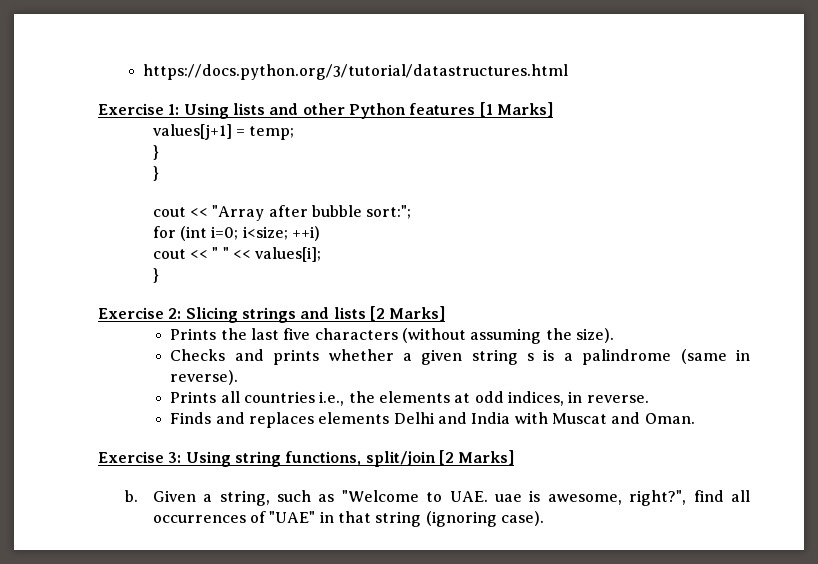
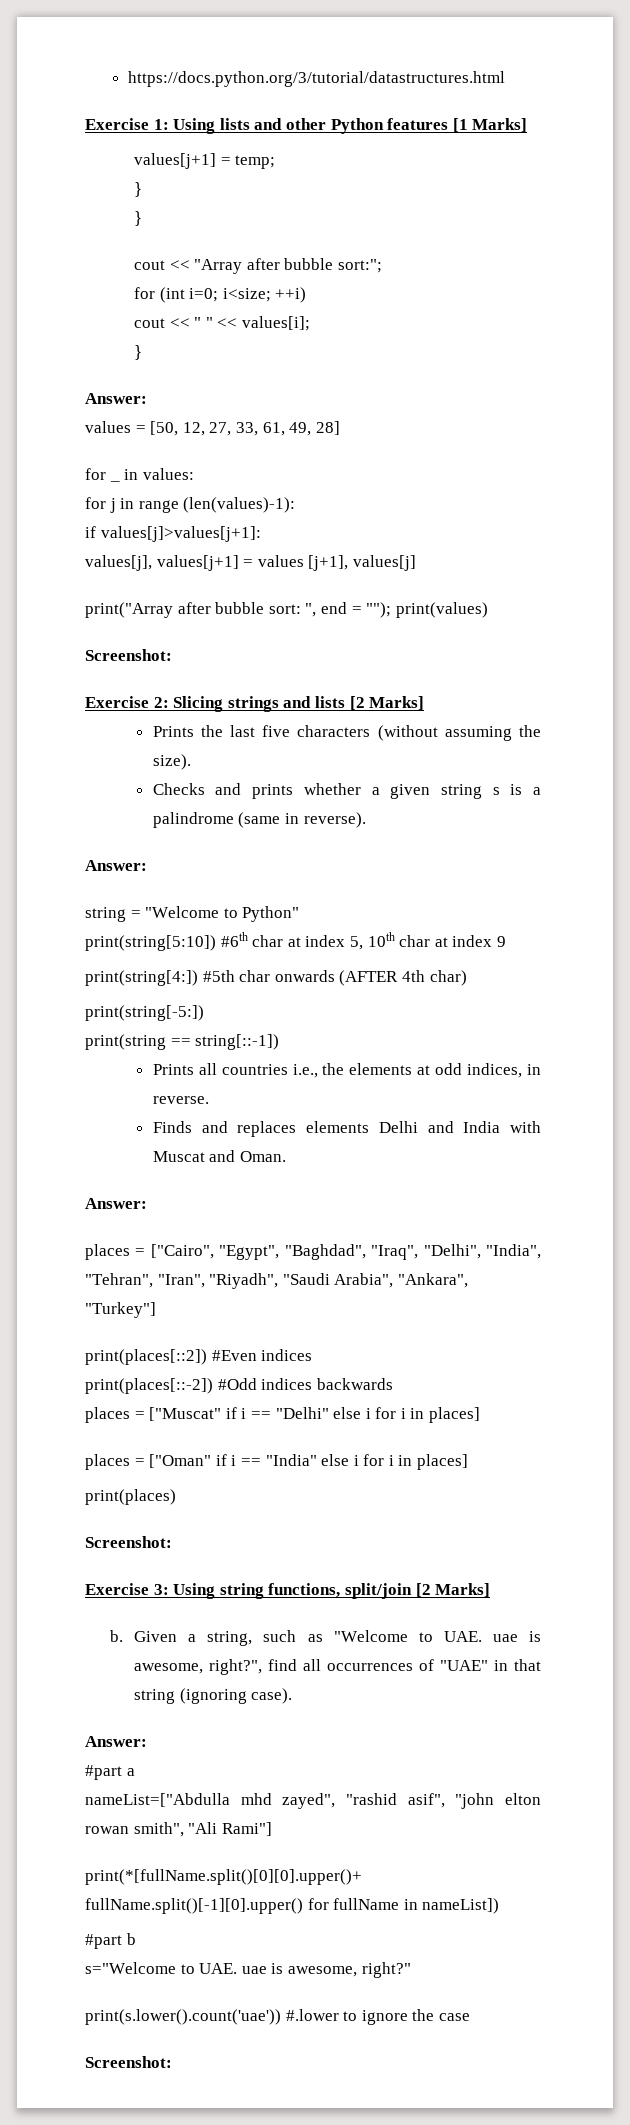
(159, 275) none -> [85,393,147,404] [85,421,340,436] [85,468,106,480] [109,480,120,482] [124,468,194,480] [85,497,296,513] [85,526,261,542] [85,555,416,571] [85,602,488,618] [85,649,172,661] // Answer: // values = [50, 12, 27, 33, 61, 49, 28] // for _ in values: // for j in range (len(values)-1): // if values[j]>values[j+1]: // values[j], values[j+1] = values [j+1], values[j] // print("Array after bubble sort: ", end = ""); print(values) // Screenshot:
(239, 377) none -> [85,860,147,871] [85,906,300,922] [85,932,506,951] [85,970,467,986] [85,1005,204,1021] [85,1034,280,1050] // Answer: // string = "Welcome to Python" // print(string[5:10]) #6th char at index 5, 10th char at index 9 // print(string[4:]) #5th char onwards (AFTER 4th char) // print(string[-5:]) // print(string == string[::-1])
(695, 418) none -> [85,1198,147,1209] [85,1244,541,1260] [85,1273,468,1289] [85,1302,156,1318] [85,1349,313,1365] [85,1378,393,1394] [85,1407,481,1423] [85,1454,469,1470] [85,1489,176,1505] [85,1536,172,1548] // Answer: // places = ["Cairo", "Egypt", "Baghdad", "Iraq", "Delhi", "India", "Tehran", "Iran", "Riyadh", "Saudi Arabia", "Ankara", "Turkey"] // print(places[::2]) #Even indices // print(places[::-2]) #Odd indices backwards // places = ["Muscat" if i == "Delhi" else i for i in places] // places = ["Oman" if i == "India" else i for i in places] // print(places) // Screenshot:
(544, 518) none -> [85,1736,147,1747] [85,1765,135,1780] [85,1793,541,1809] [85,1822,272,1837] [85,1869,362,1885] [85,1898,500,1914] [85,1933,136,1949] [85,1962,411,1978] [85,2009,470,2025] [85,2056,172,2068] // Answer: // #part a // nameList=["Abdulla mhd zayed", "rashid asif", "john elton rowan smith", "Ali Rami"] // print(*[fullName.split()[0][0].upper()+ fullName.split()[-1][0].upper() for fullName in nameList]) // #part b // s="Welcome to UAE. uae is awesome, right?" // print(s.lower().count('uae')) #.lower to ignore the case // Screenshot:

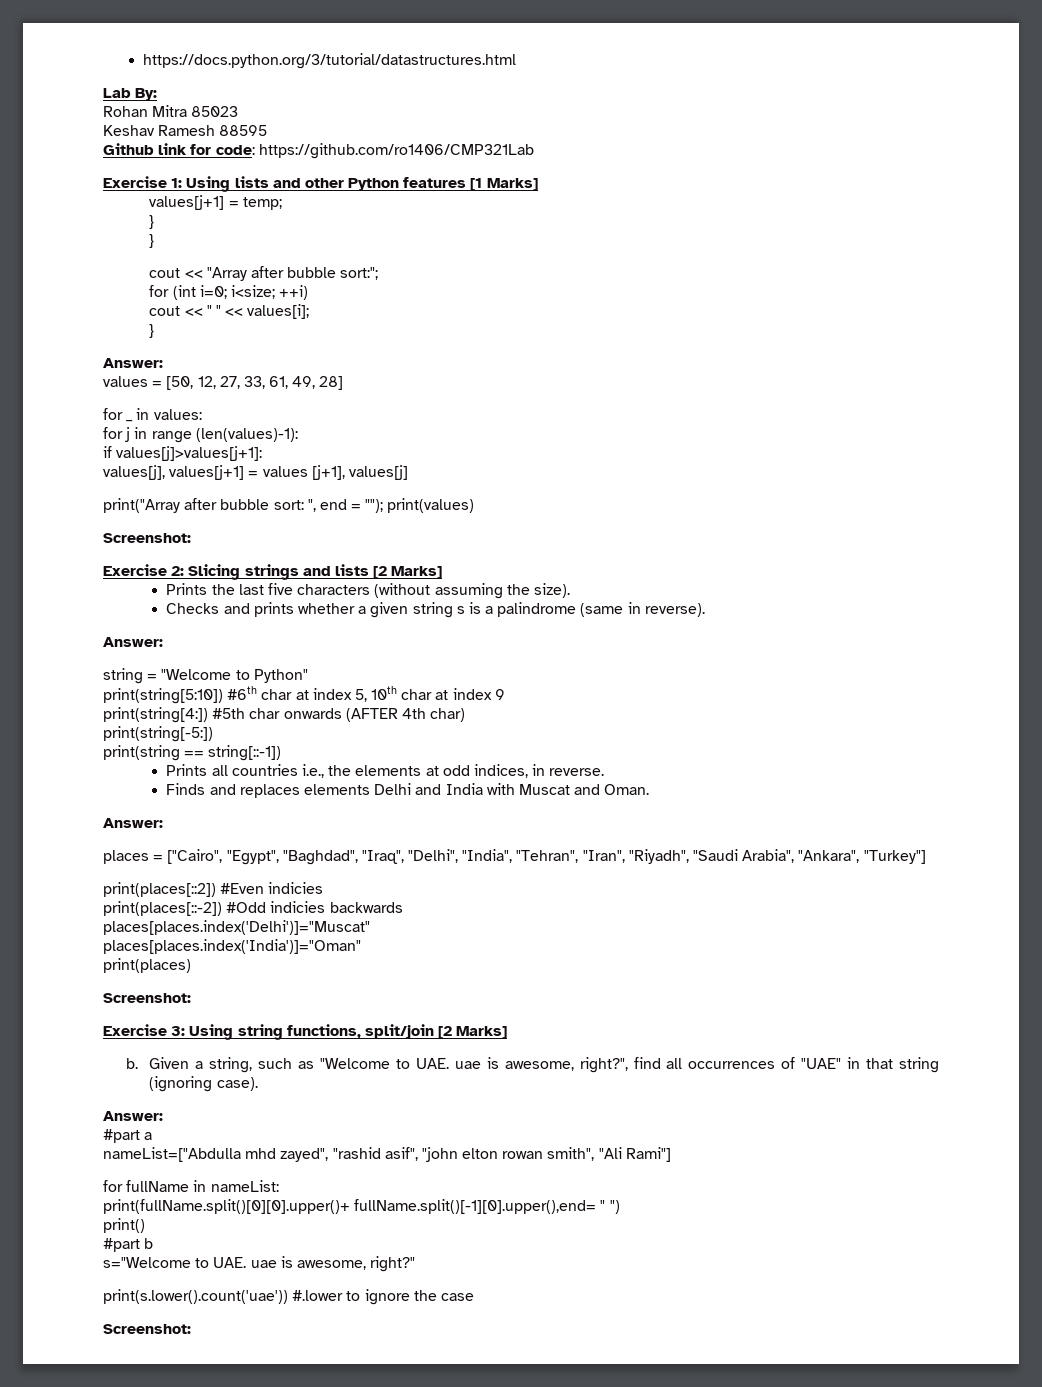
(506, 79) none -> [103,88,158,101] [103,105,239,117] [103,125,268,136] [103,143,534,159] // Lab By: // Rohan Mitra 85023 // Keshav Ramesh 88595 // Github link for code: https://github.com/ro1406/CMP321Lab
[261,1349,313,1361] indices -> [268,882,324,894] indicies
[261,1378,313,1390] indices -> [270,901,326,913] indicies
[85,1407,481,1423] [85,1454,469,1470] places = ["Muscat" if i == "Delhi" else i for i in places] // places = ["Oman" if i == "India" else i for i in places] -> [103,920,370,935] [103,939,361,954] places[places.index('Delhi')]="Muscat" // places[places.index('India')]="Oman"
[85,1869,362,1885] [85,1898,303,1914] print(*[fullName.split()[0][0].upper()+ fullName.split()[-1][0].upper() -> (671, 1154) none
[422,1898,500,1914] nameList]) -> [210,1180,279,1192] [103,1199,620,1214] [103,1218,145,1233] nameList: // print(fullName.split()[0][0].upper()+ fullName.split()[-1][0].upper(),end= " ") // print()

